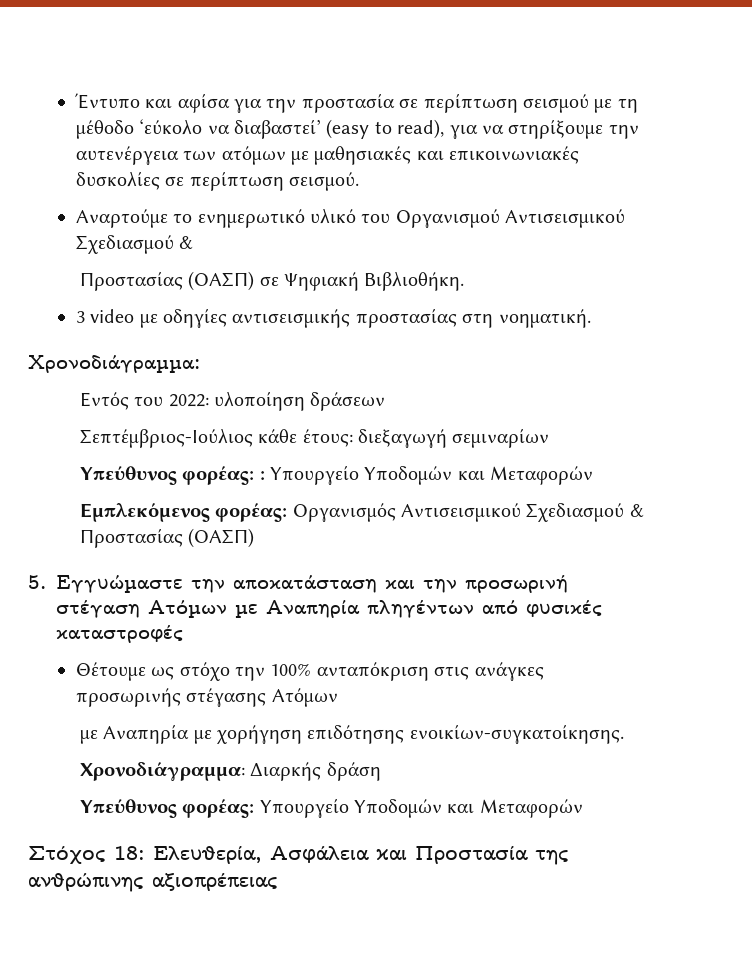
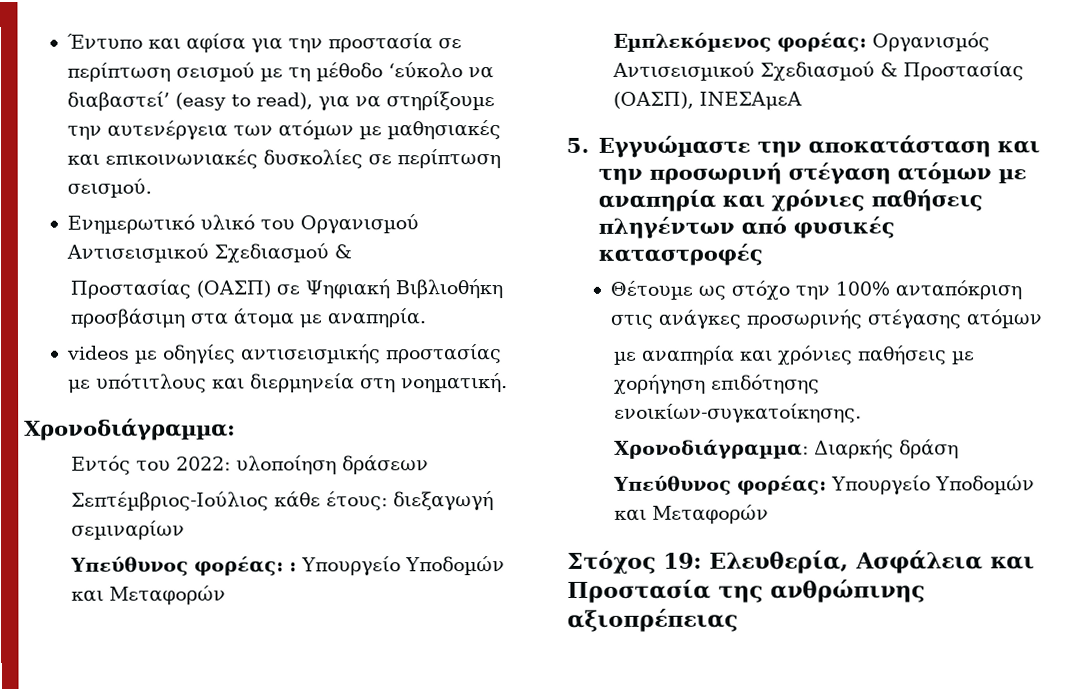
[75,209,305,228] Αναρτούµε το ενηµερωτικό -> [67,214,196,234] Ενηµερωτικό
[364,271,465,291] [75,308,457,328] Βιβλιοθήκη. // 3 video µε οδηγίες αντισεισµικής προστασίας -> [394,279,503,299] [69,308,426,328] [67,344,503,364] [68,373,356,393] Βιβλιοθήκη προσβάσιμη στα άτομα με αναπηρία. // videos µε οδηγίες αντισεισµικής προστασίας με υπότιτλους και διερμηνεία
[188,528,255,548] (ΟΑΣΠ) -> [612,91,802,110] (ΟΑΣΠ), ΙΝΕΣΑμεΑ
[148,600,360,618] Ατόµων µε Αναπηρία -> [896,162,1027,184] [597,189,983,212] ατόµων µε αναπηρία και χρόνιες παθήσεις
[271,688,338,707] [79,724,190,744] Ατόµων // µε Αναπηρία -> [966,309,1043,329] [613,345,947,366] ατόµων // µε αναπηρία και χρόνιες παθήσεις
[114,846,145,860] 18: -> [663,552,702,569] 19:

